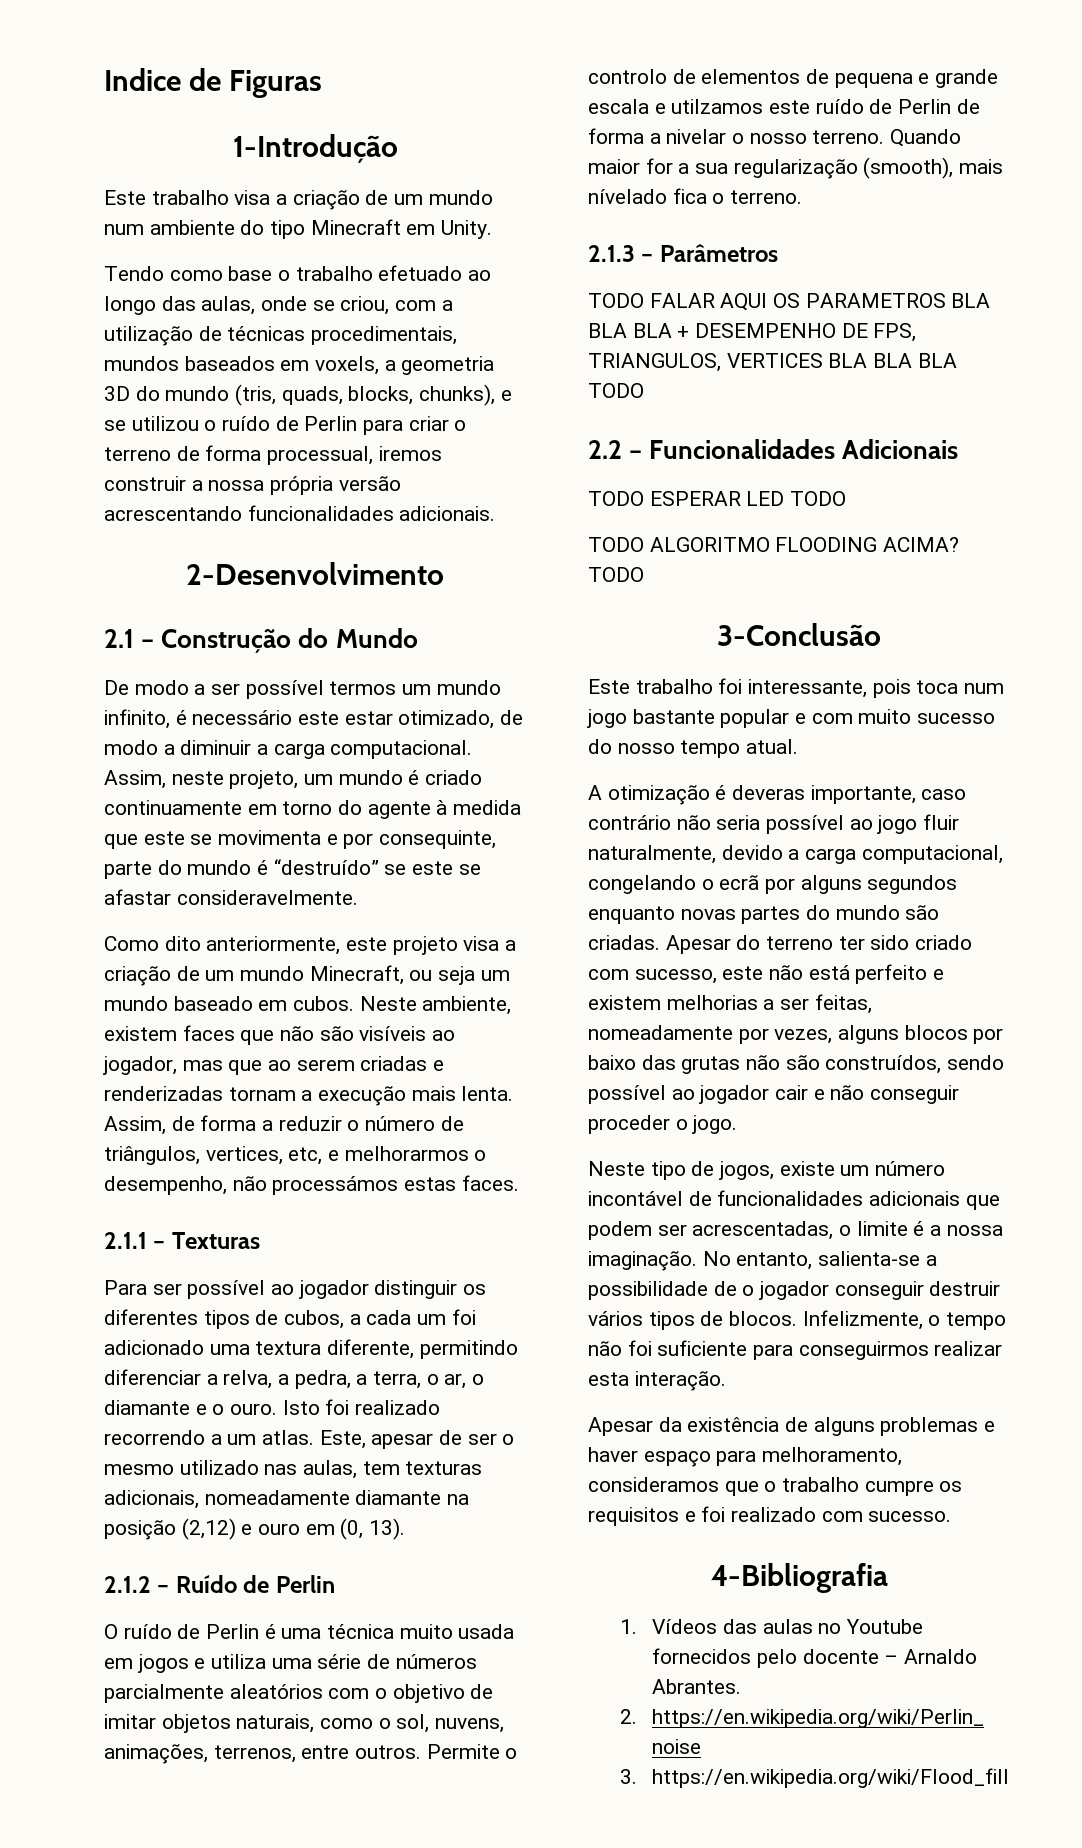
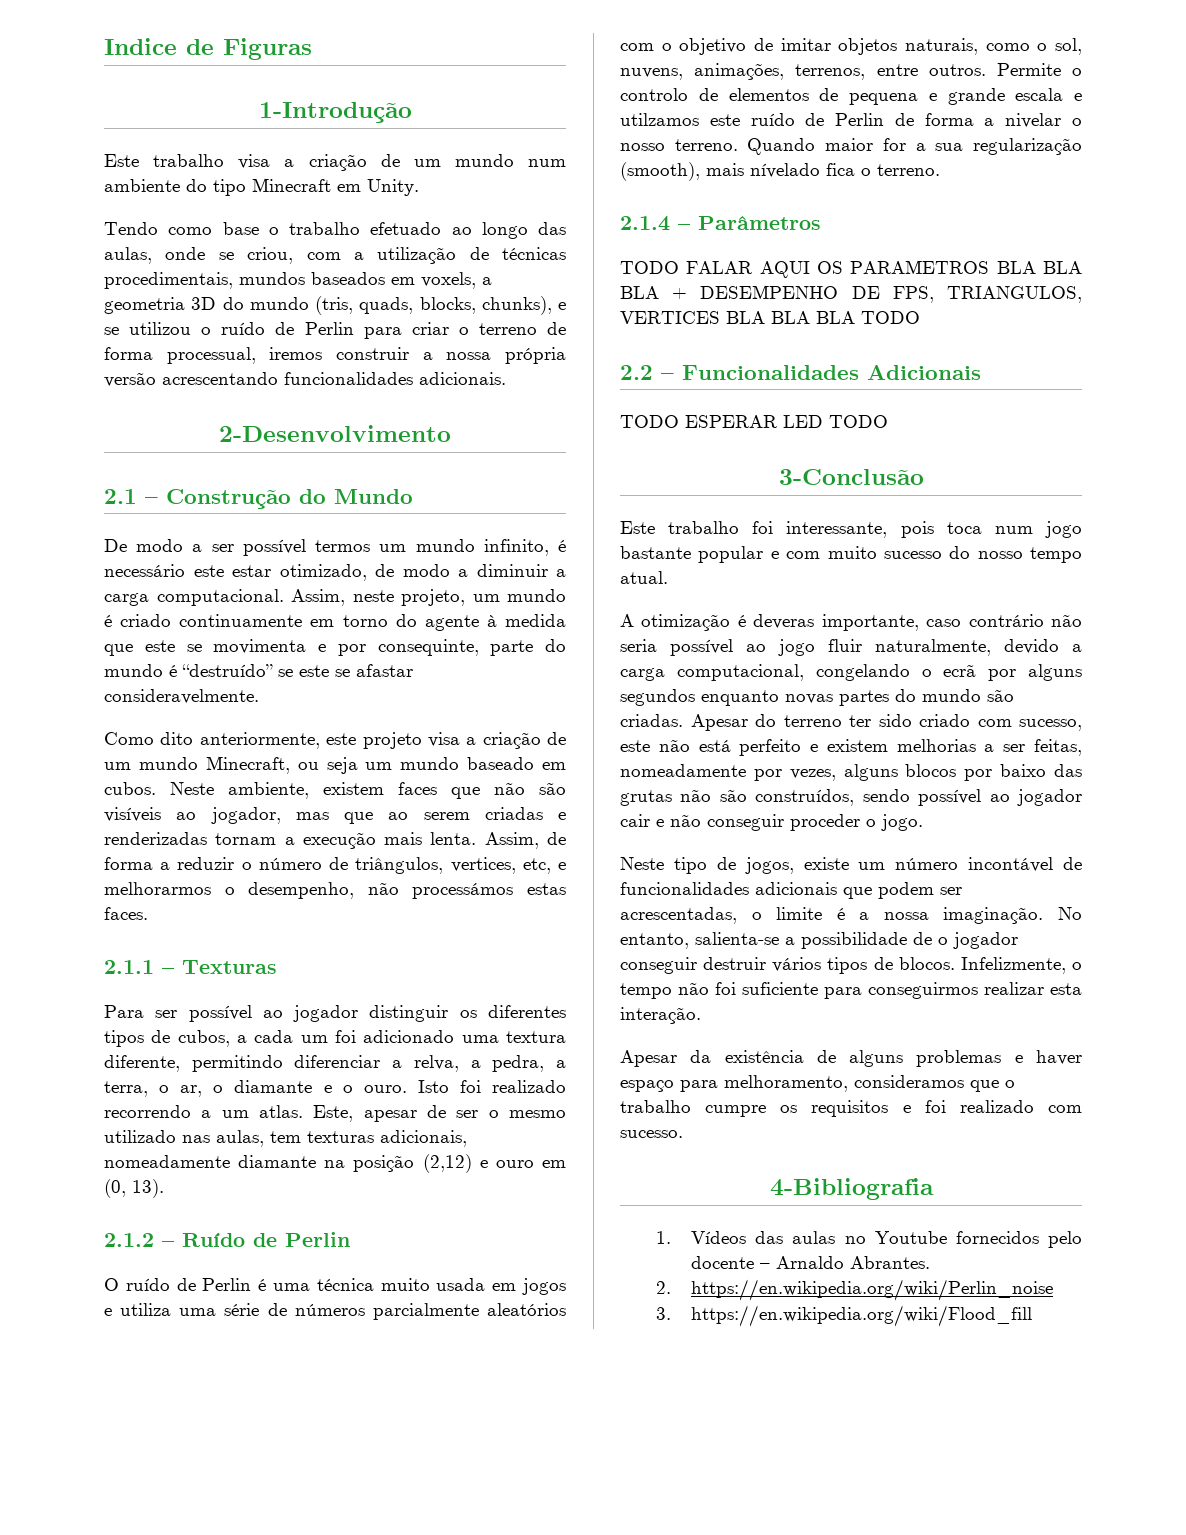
[588,245,635,262] 2.1.3 -> [620,216,670,231] 2.1.4
[588,537,960,552] [588,567,644,582] // TODO ALGORITMO FLOODING ACIMA? TODO -> (888, 421) none

